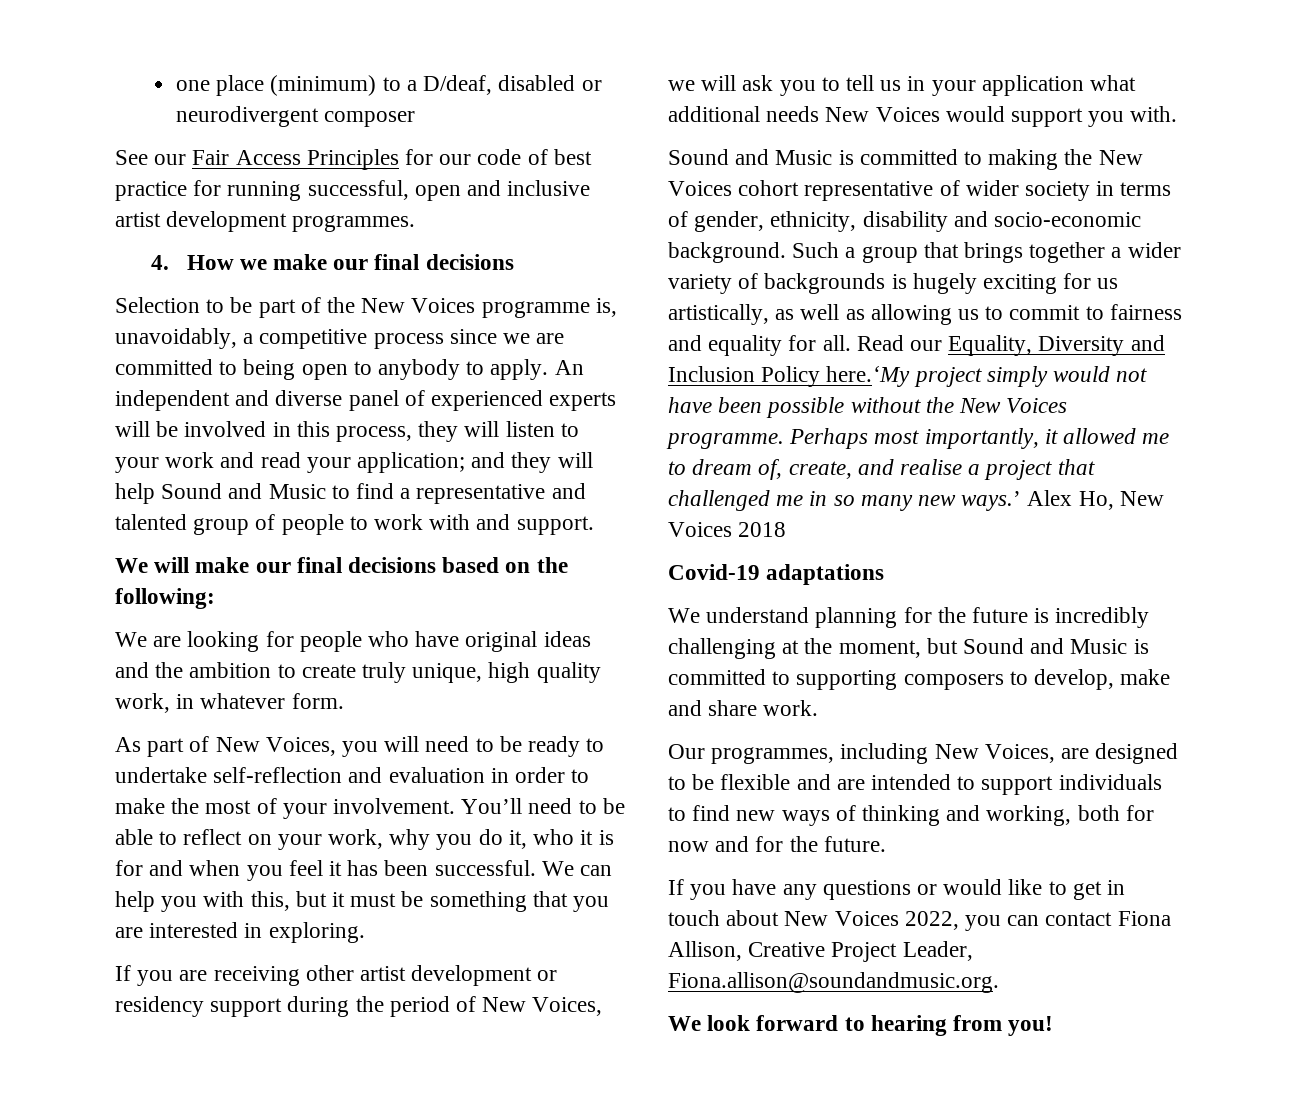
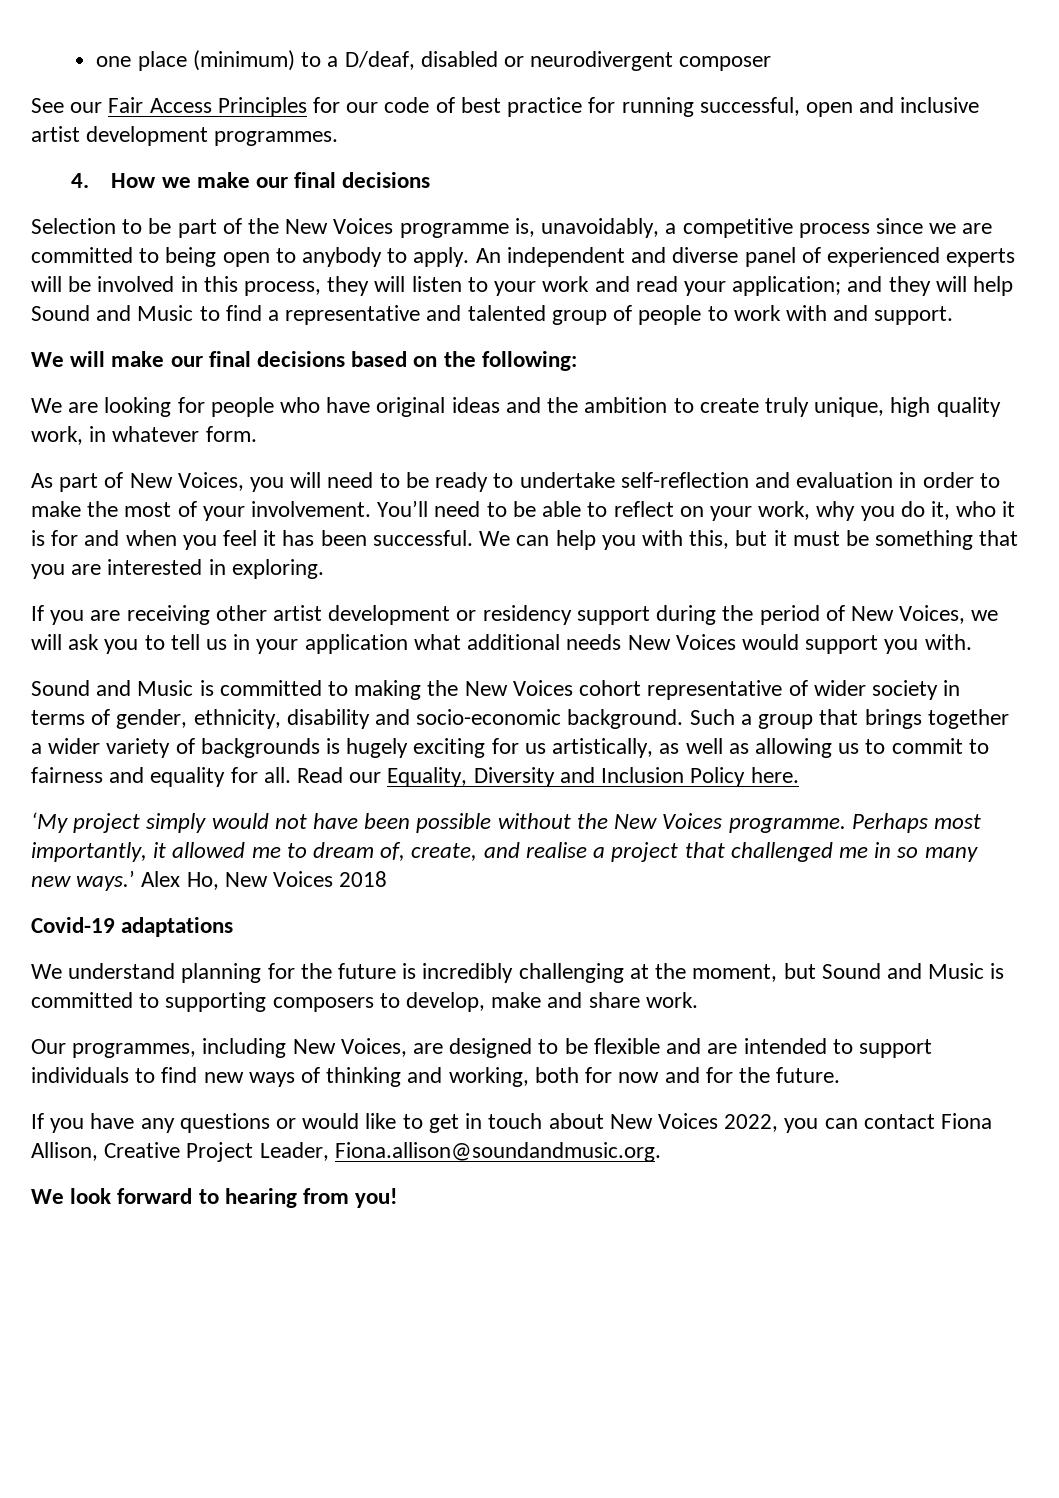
[826,366,911,387] here.‘My -> [750,767,799,783] [31,812,68,833] here. // ‘My

